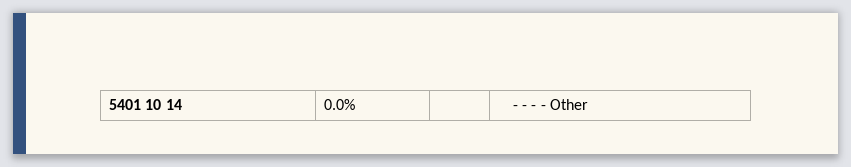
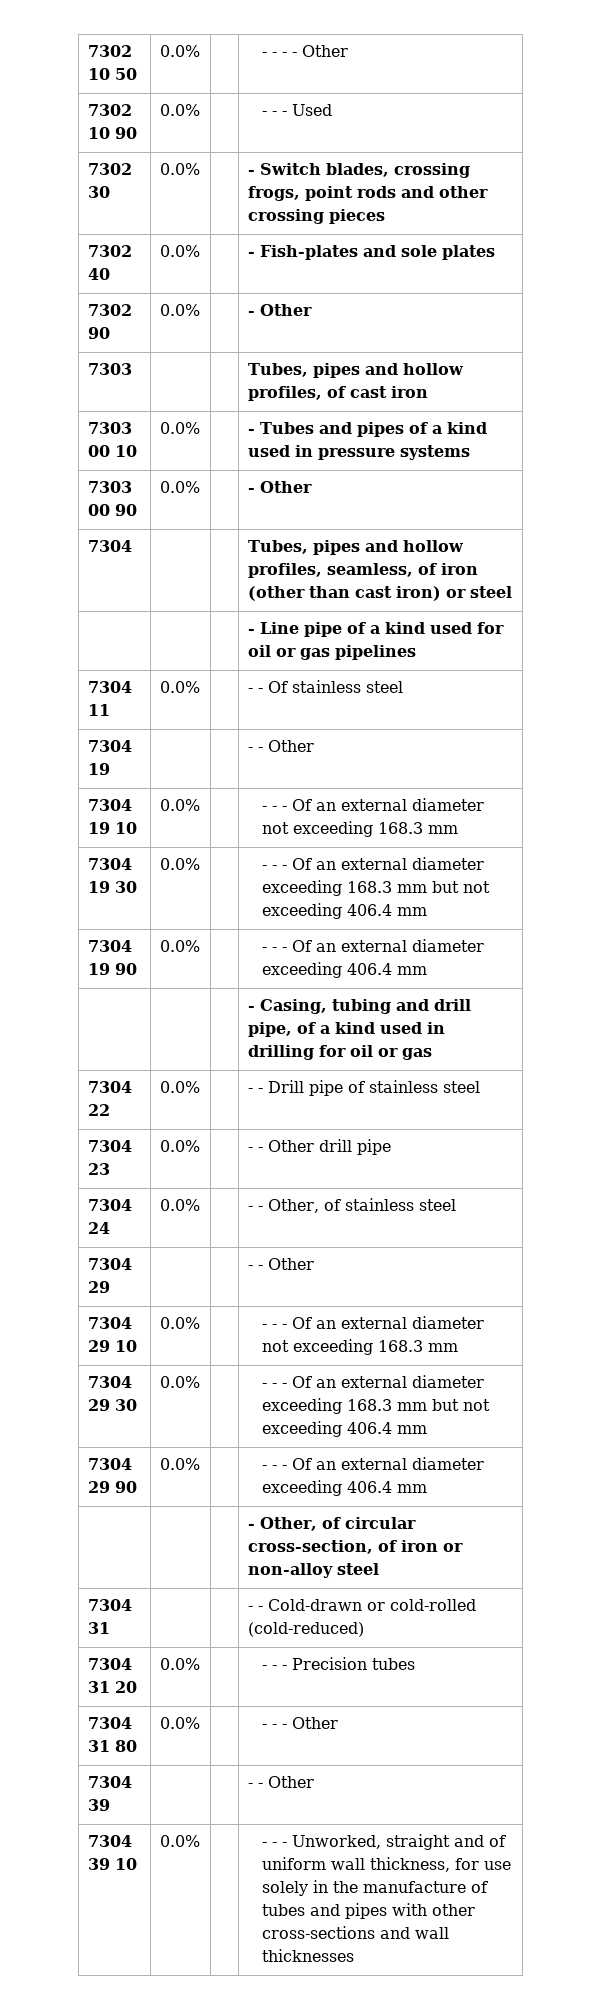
[109,99,182,110] 5401 10 14 -> [87,45,132,57] [87,68,137,80] 7302 10 50
(589, 104) none -> [87,104,132,116] [87,127,137,139] [159,104,200,116] [262,104,333,116] [87,163,132,175] [87,186,110,198] [159,163,200,175] [247,163,470,178] [247,186,488,201] [247,209,385,224] [87,245,132,257] [87,268,110,280] [159,245,200,257] [247,245,495,260] [87,304,132,316] [87,327,110,339] [159,304,200,316] [247,304,312,316] [87,363,132,375] [247,363,464,378] [247,386,428,401] [87,422,132,434] [87,445,137,457] [159,422,200,434] [247,422,487,437] [247,445,470,460] [87,481,132,493] [87,504,137,516] [159,481,200,493] [247,481,312,493] [87,540,132,552] [247,540,464,555] [247,563,478,578] [247,586,512,601] [247,622,504,637] [247,645,416,660] [87,681,132,693] [87,704,110,716] [159,681,200,693] [247,680,403,693] [87,740,132,752] [87,763,110,775] [247,740,314,752] [87,799,132,811] [87,822,137,834] [159,799,200,811] [262,798,485,811] [262,821,459,837] [87,858,132,870] [87,881,137,893] [159,858,200,870] [262,857,485,870] [262,880,491,896] [262,903,428,919] [87,940,132,952] [87,963,137,975] [159,940,200,952] [262,939,485,952] [262,962,428,978] [247,999,471,1014] [247,1022,445,1037] [247,1045,432,1060] [87,1081,132,1093] [87,1104,110,1116] [159,1081,200,1093] [247,1080,480,1096] [87,1140,132,1152] [87,1163,110,1175] [159,1140,200,1152] [247,1139,391,1155] [87,1199,132,1211] [87,1222,110,1234] [159,1199,200,1211] [247,1198,456,1213] [87,1258,132,1270] [87,1281,110,1293] [247,1258,314,1270] [87,1317,132,1329] [87,1340,137,1352] [159,1317,200,1329] [262,1316,485,1329] [262,1339,459,1355] [87,1376,132,1388] [87,1399,137,1411] [159,1376,200,1388] [262,1375,485,1388] [262,1398,491,1414] [262,1421,428,1437] [87,1458,132,1470] [87,1481,137,1493] [159,1458,200,1470] [262,1457,485,1470] [262,1480,428,1496] [247,1517,416,1531] [247,1540,463,1554] [247,1563,379,1578] [87,1599,132,1611] [87,1622,110,1634] [247,1599,476,1611] [247,1622,364,1637] [87,1658,132,1670] [87,1681,137,1693] [159,1658,200,1670] [262,1657,416,1670] [87,1717,132,1729] [87,1740,137,1752] [159,1717,200,1729] [262,1717,339,1729] [87,1776,132,1788] [87,1799,110,1811] [247,1776,314,1788] [87,1835,132,1847] [87,1858,137,1870] [159,1835,200,1847] [262,1834,507,1850] [262,1857,512,1872] [262,1880,489,1896] [262,1903,476,1919] [262,1926,450,1939] [262,1949,355,1962] // 7302 10 90 | 0.0% | | - - - Used // 7302 30 | 0.0% | | - Switch blades, crossing frogs, point rods and other crossing pieces // 7302 40 | 0.0% | | - Fish-plates and sole plates // 7302 90 | 0.0% | | - Other // 7303 | | | Tubes, pipes and hollow profiles, of cast iron // 7303 00 10 | 0.0% | | - Tubes and pipes of a kind used in pressure systems // 7303 00 90 | 0.0% | | - Other // 7304 | | | Tubes, pipes and hollow profiles, seamless, of iron (other than cast iron) or steel // | | | - Line pipe of a kind used for oil or gas pipelines // 7304 11 | 0.0% | | - - Of stainless steel // 7304 19 | | | - - Other // 7304 19 10 | 0.0% | | - - - Of an external diameter not exceeding 168.3 mm // 7304 19 30 | 0.0% | | - - - Of an external diameter exceeding 168.3 mm but not exceeding 406.4 mm // 7304 19 90 | 0.0% | | - - - Of an external diameter exceeding 406.4 mm // | | | - Casing, tubing and drill pipe, of a kind used in drilling for oil or gas // 7304 22 | 0.0% | | - - Drill pipe of stainless steel // 7304 23 | 0.0% | | - - Other drill pipe // 7304 24 | 0.0% | | - - Other, of stainless steel // 7304 29 | | | - - Other // 7304 29 10 | 0.0% | | - - - Of an external diameter not exceeding 168.3 mm // 7304 29 30 | 0.0% | | - - - Of an external diameter exceeding 168.3 mm but not exceeding 406.4 mm // 7304 29 90 | 0.0% | | - - - Of an external diameter exceeding 406.4 mm // | | | - Other, of circular cross-section, of iron or non-alloy steel // 7304 31 | | | - - Cold-drawn or cold-rolled (cold-reduced) // 7304 31 20 | 0.0% | | - - - Precision tubes // 7304 31 80 | 0.0% | | - - - Other // 7304 39 | | | - - Other // 7304 39 10 | 0.0% | | - - - Unworked, straight and of uniform wall thickness, for use solely in the manufacture of tubes and pipes with other cross-sections and wall thicknesses

